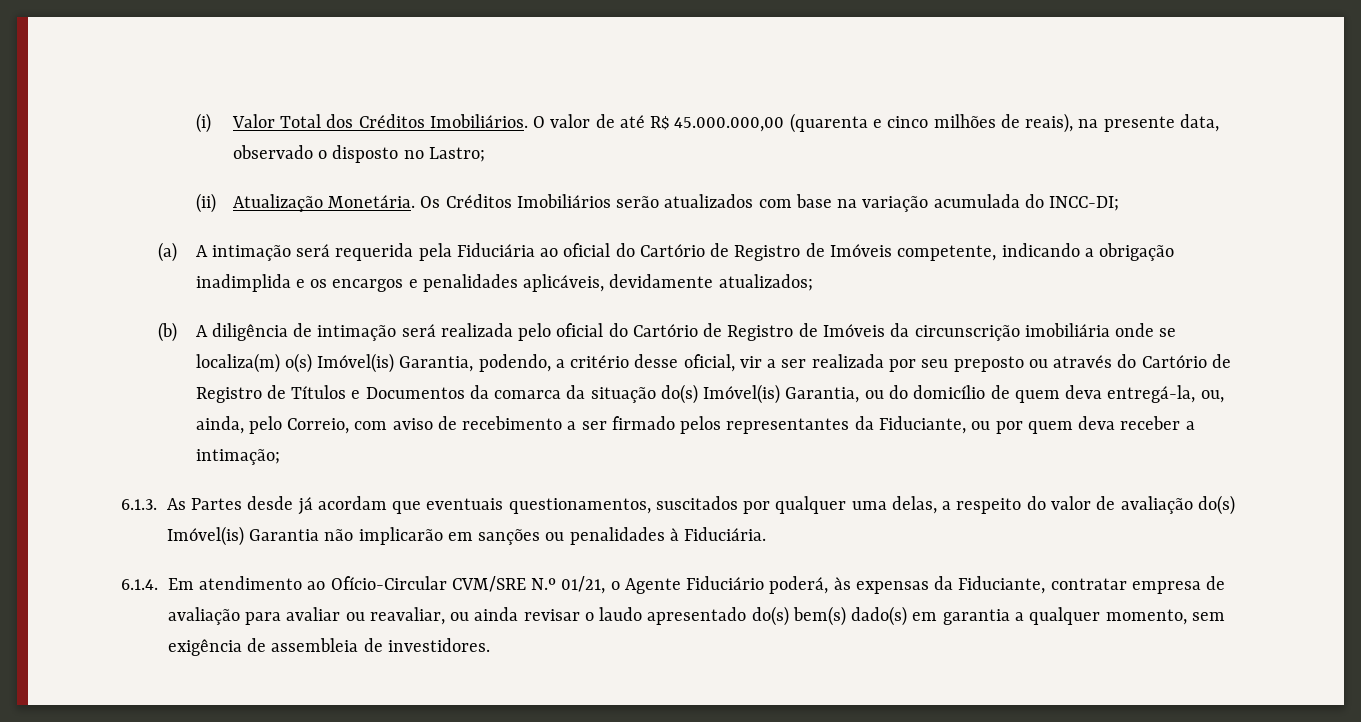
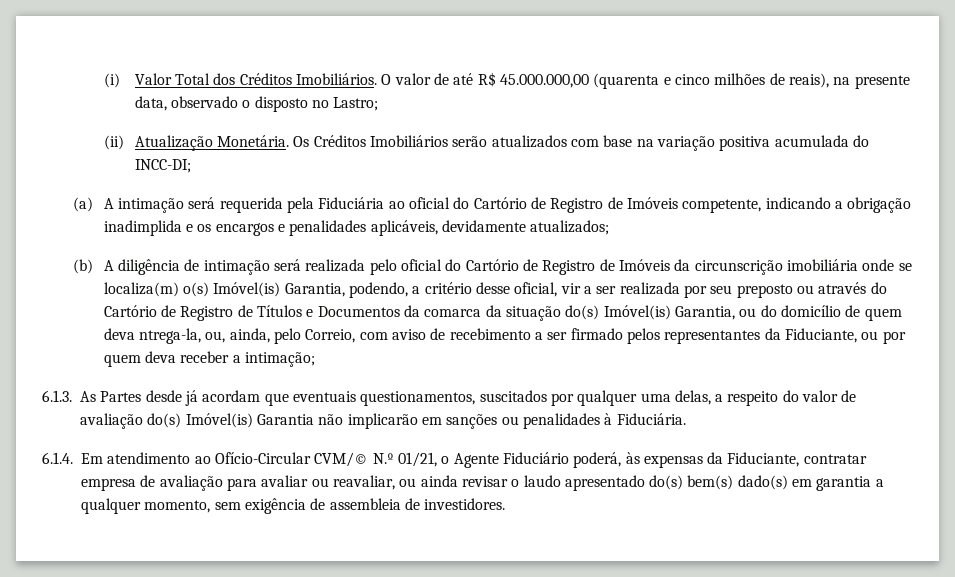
(929, 204) none -> [719,136,771,151] positiva
[1107,385,1196,403] entregá-la, -> [139,328,202,344] ntrega-la,
[451,576,526,592] CVM/SRE -> [314,452,369,467] CVM/©

